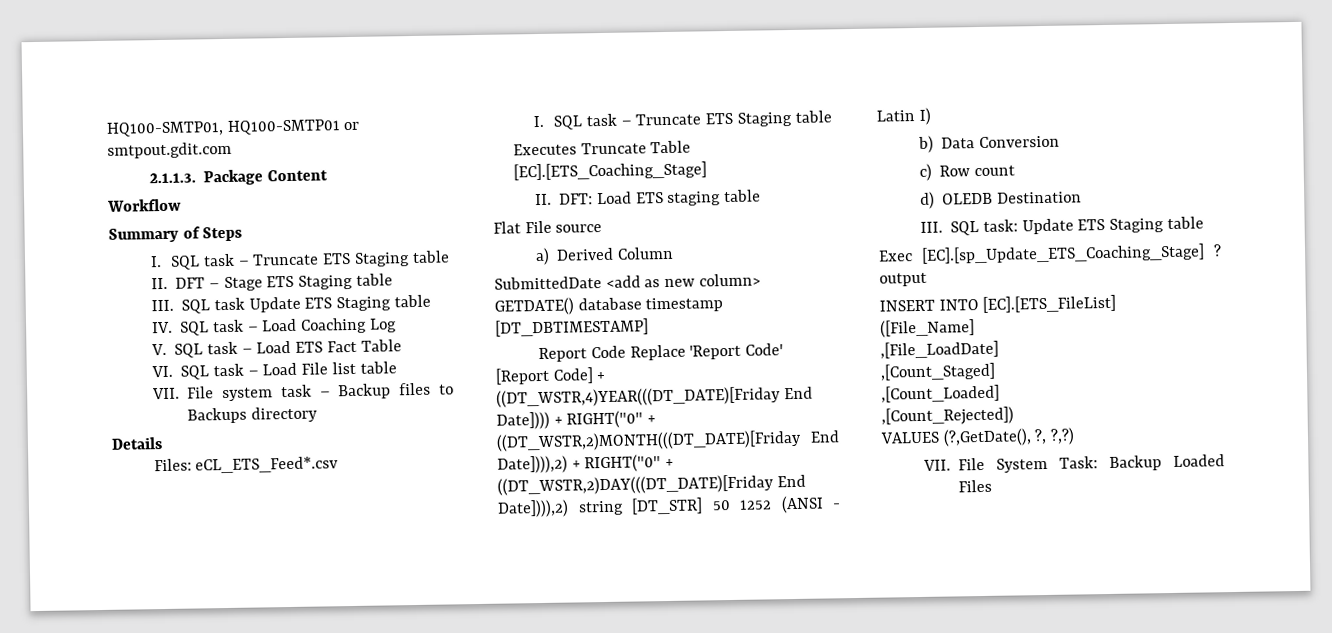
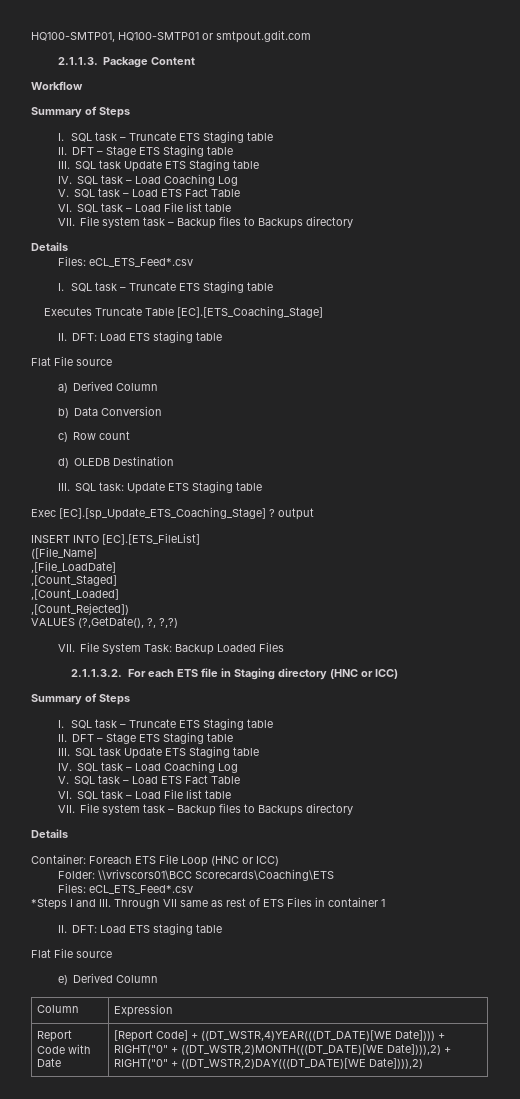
[494,273,761,290] [494,297,724,316] [495,318,649,337] [538,343,784,363] [495,367,607,385] [496,386,813,408] [496,410,657,430] [496,429,840,452] [497,454,675,474] [497,474,806,496] [497,495,841,518] [876,107,931,125] // SubmittedDate <add as new column> GETDATE() database timestamp [DT_DBTIMESTAMP] // Report Code Replace 'Report Code' [Report Code] + ((DT_WSTR,4)YEAR(((DT_DATE)[Friday End Date]))) + RIGHT("0" + ((DT_WSTR,2)MONTH(((DT_DATE)[Friday End Date]))),2) + RIGHT("0" + ((DT_WSTR,2)DAY(((DT_DATE)[Friday End Date]))),2) string [DT_STR] 50 1252 (ANSI - Latin I) -> (159, 387) none
(993, 486) none -> [71,668,398,680] [31,693,130,705] [57,718,274,730] [57,732,234,744] [57,746,260,759] [57,761,239,773] [57,775,241,785] [57,789,232,800] [57,803,354,816] [31,829,68,838] [31,854,279,867] [57,869,334,881] [57,883,193,894] [31,897,385,910] [57,923,223,935] [31,948,112,958] [57,973,159,985] [37,1005,80,1013] [114,1004,174,1017] [37,1030,73,1042] [37,1044,92,1054] [37,1058,62,1067] [114,1030,446,1042] [114,1044,452,1055] [114,1058,424,1069] // 2.1.1.3.2. For each ETS file in Staging directory (HNC or ICC) // Summary of Steps // I. SQL task – Truncate ETS Staging table // II. DFT – Stage ETS Staging table // III. SQL task Update ETS Staging table // IV. SQL task – Load Coaching Log // V. SQL task – Load ETS Fact Table // VI. SQL task – Load File list table // VII. File system task – Backup files to Backups directory // Details // Container: Foreach ETS File Loop (HNC or ICC) // Folder: \\vrivscors01\BCC Scorecards\Coaching\ETS // Files: eCL_ETS_Feed*.csv // *Steps I and III. Through VII same as rest of ETS Files in container 1 // II. DFT: Load ETS staging table // Flat File source // e) Derived Column // Column | Expression // Report Code with Date | [Report Code] + ((DT_WSTR,4)YEAR(((DT_DATE)[WE Date]))) + RIGHT("0" + ((DT_WSTR,2)MONTH(((DT_DATE)[WE Date]))),2) + RIGHT("0" + ((DT_WSTR,2)DAY(((DT_DATE)[WE Date]))),2)

